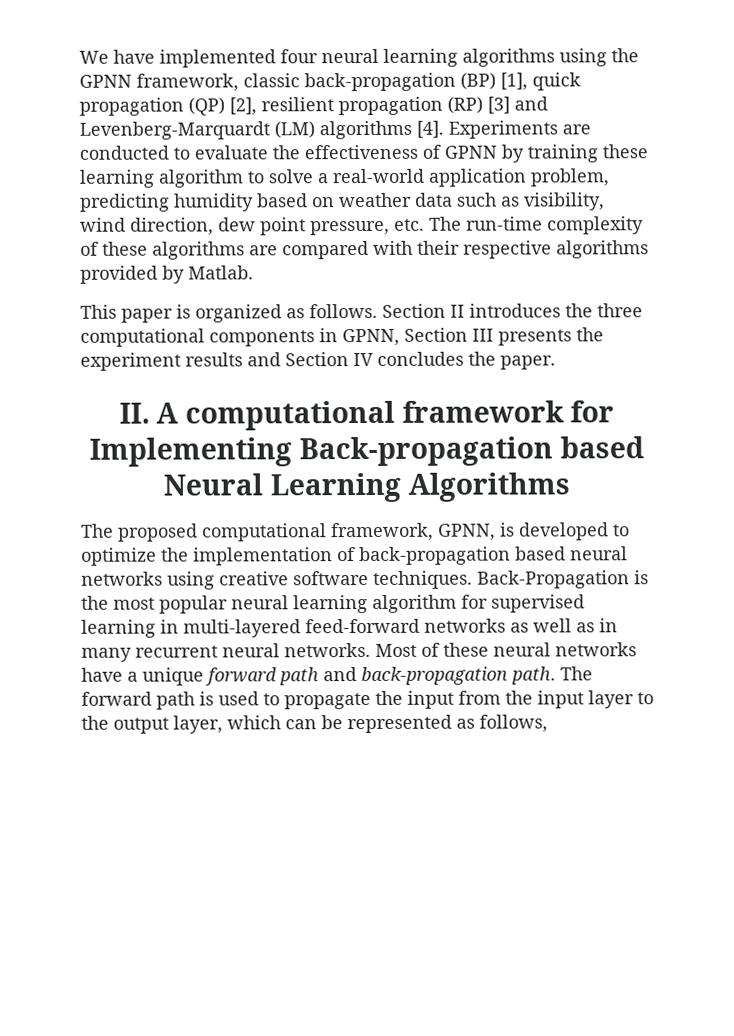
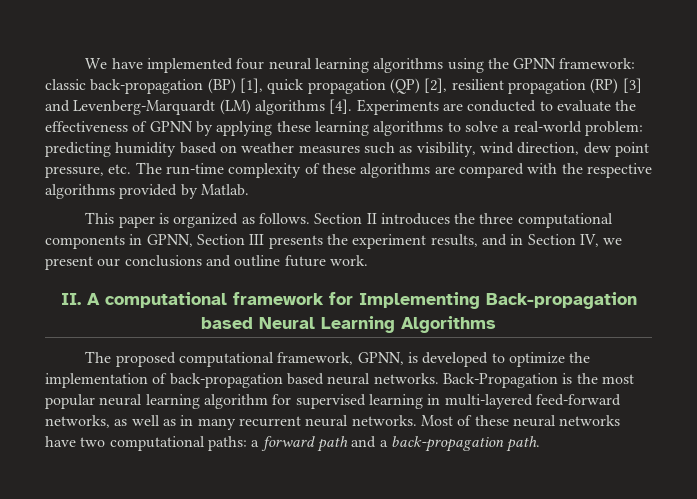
[136,73,239,92] framework, -> [559,58,636,69] framework:
[527,144,598,163] training -> [216,121,273,136] applying
[158,169,244,188] algorithm -> [373,121,444,136] algorithms
[428,168,610,187] application problem, -> [584,121,643,136] problem:
[415,192,453,207] data -> [298,145,360,154] measures
[417,240,460,255] their -> [561,163,583,174] the
[185,351,556,370] results and Section IV concludes the paper. -> [430,234,623,247] [45,255,368,270] results, and in Section IV, we present our conclusions and outline future work.
[81,570,473,590] networks using creative software techniques. -> [373,373,439,384] networks.
[424,618,506,633] networks -> [45,415,110,428] networks,
[127,667,204,686] a unique -> [80,436,260,451] two computational paths: a
(357, 674) none -> [379,440,388,447] a
[560,666,593,681] [81,690,654,710] [81,714,548,734] The forward path is used to propagate the input from the input layer to the output layer, which can be represented as follows, -> (541, 444) none

